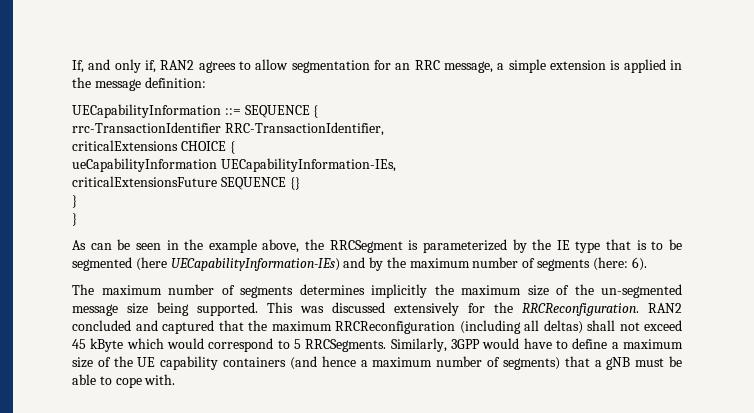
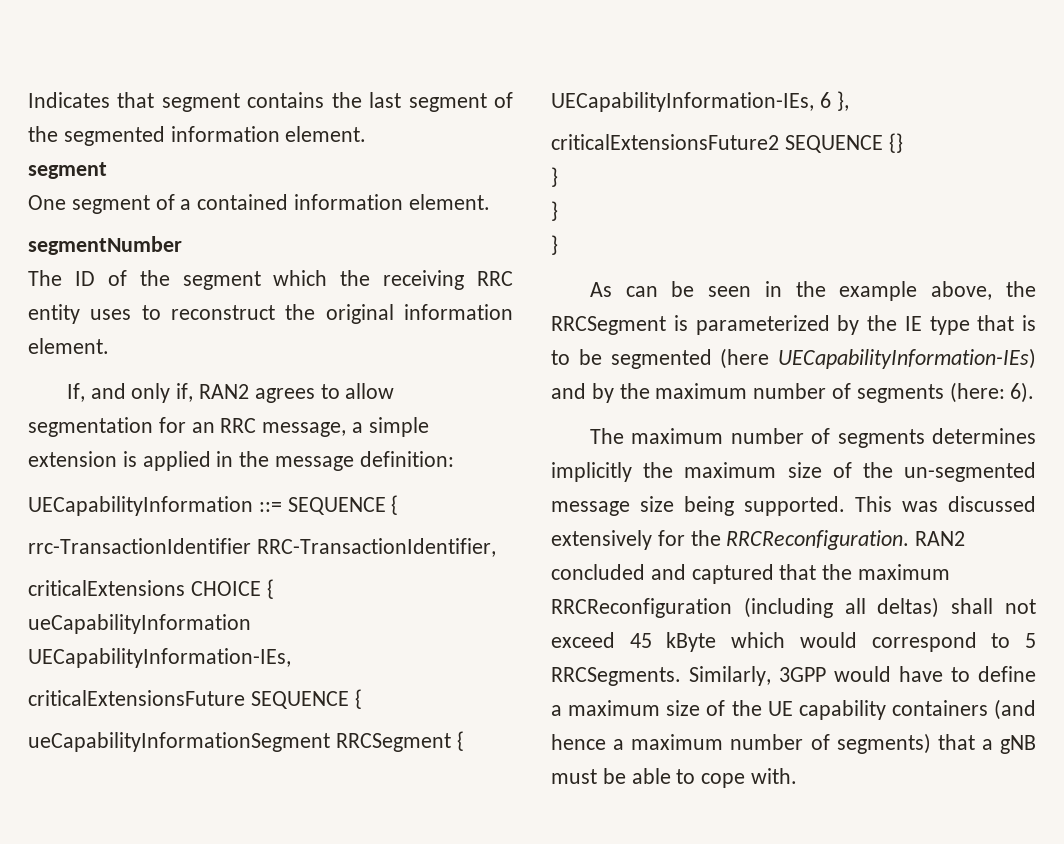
(72, 66) none -> [28,92,513,112] [28,126,367,146] [28,162,107,179] [28,194,490,214] [28,236,182,255] [28,270,513,290] [28,304,513,324] [28,338,109,354] Indicates that segment contains the last segment of the segmented information element. // segment // One segment of a contained information element. // segmentNumber // The ID of the segment which the receiving RRC entity uses to reconstruct the original information element. //
(286, 183) none -> [354,689,362,709] [28,731,464,752] [551,91,849,112] [551,134,883,153] { // ueCapabilityInformationSegment RRCSegment { UECapabilityInformation-IEs, 6 }, // criticalExtensionsFuture2 SEQUENCE
(77, 219) none -> [551,235,558,255] // }

